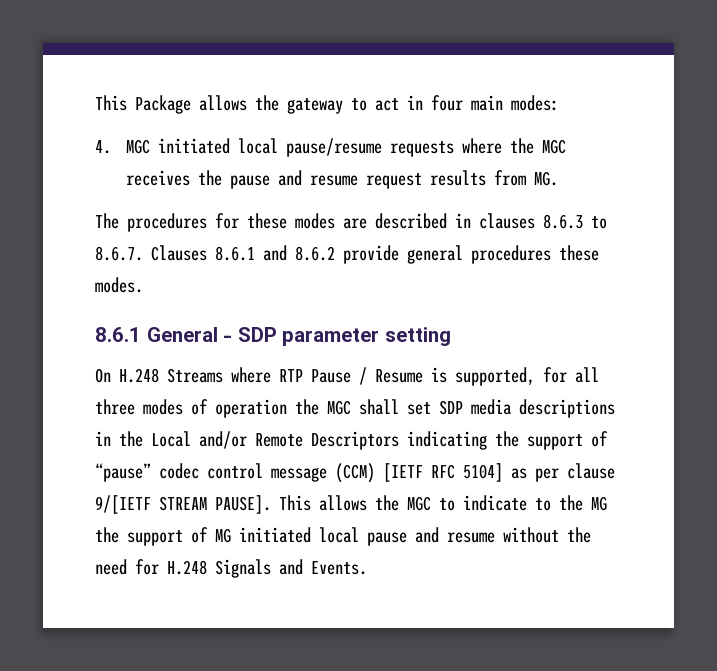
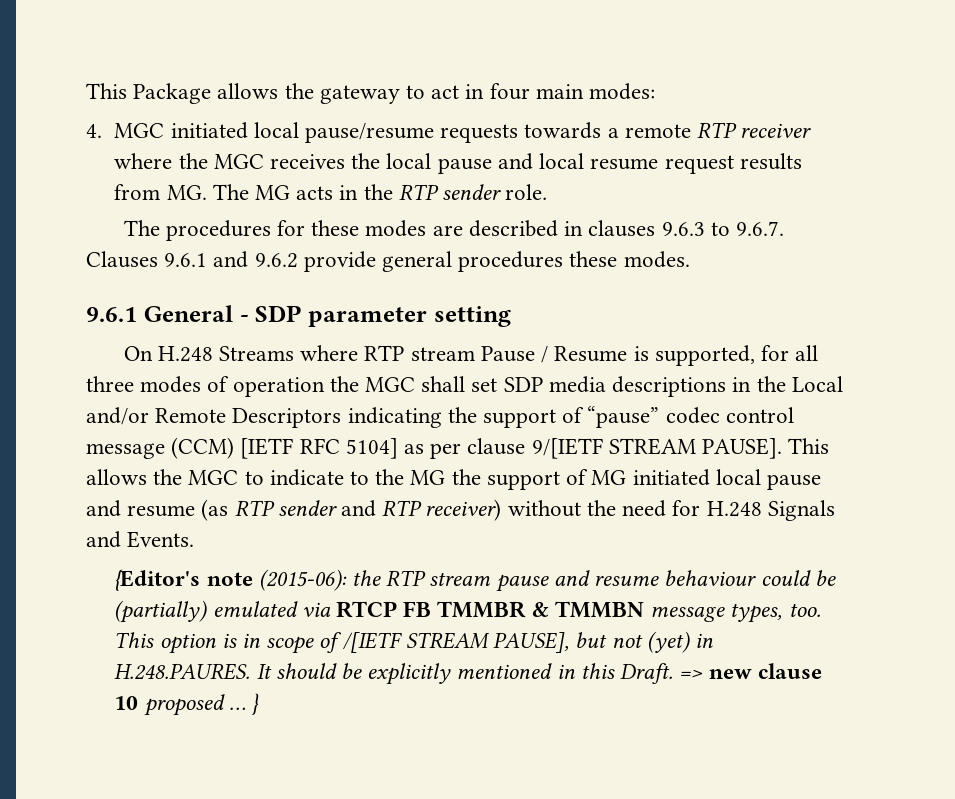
(455, 149) none -> [524,122,812,139] towards a remote RTP receiver
[230,170,303,189] pause and -> [386,153,585,174] local pause and local
(559, 178) none -> [212,184,548,200] The MG acts in the RTP sender role.
[543,214,607,229] [95,245,335,261] 8.6.3 to 8.6.7. Clauses 8.6.1 and 8.6.2 -> [661,221,784,236] [86,251,298,268] 9.6.3 to 9.6.7. Clauses 9.6.1 and 9.6.2
[95,327,141,342] 8.6.1 -> [86,307,137,322] 9.6.1
(303, 375) none -> [410,347,475,361] stream
(495, 537) none -> [201,499,502,521] (as RTP sender and RTP receiver)
(367, 568) none -> [114,569,836,592] [114,600,821,623] [114,631,713,654] [114,663,822,685] [114,693,260,716] // {Editor's note (2015-06): the RTP stream pause and resume behaviour could be (partially) emulated via RTCP FB TMMBR & TMMBN message types, too. This option is in scope of /[IETF STREAM PAUSE], but not (yet) in H.248.PAURES. It should be explicitly mentioned in this Draft. => new clause 10 proposed … }

